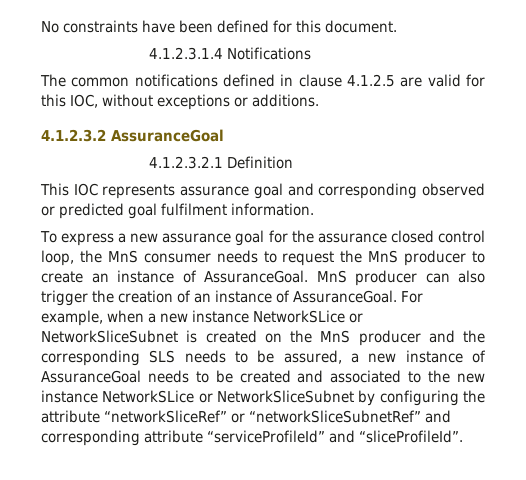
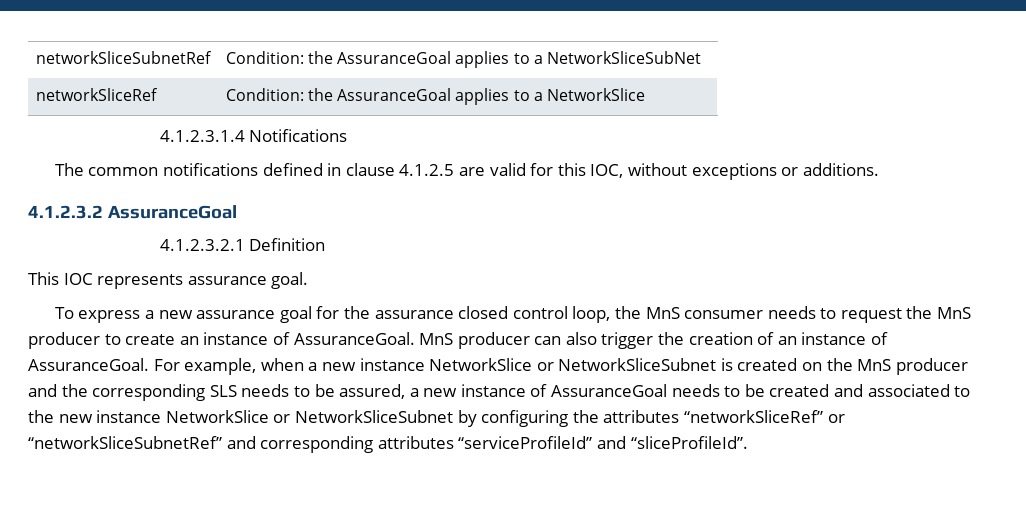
[41,20,398,33] No constraints have been defined for this document. -> [35,51,212,64] [225,51,701,68] [35,88,158,101] [225,88,645,105] networkSliceSubnetRef | Condition: the AssuranceGoal applies to a NetworkSliceSubNet // networkSliceRef | Condition: the AssuranceGoal applies to a NetworkSlice
[253,183,486,199] [41,203,315,219] goal and corresponding observed or predicted goal fulfilment information. -> [271,272,309,289] goal.
[253,310,346,323] NetworkSLice -> [429,358,533,371] NetworkSlice
[102,390,195,403] NetworkSLice -> [165,410,269,423] NetworkSlice
[41,410,100,423] attribute -> [603,410,680,423] attributes
[144,430,204,443] attribute -> [377,436,454,449] attributes

